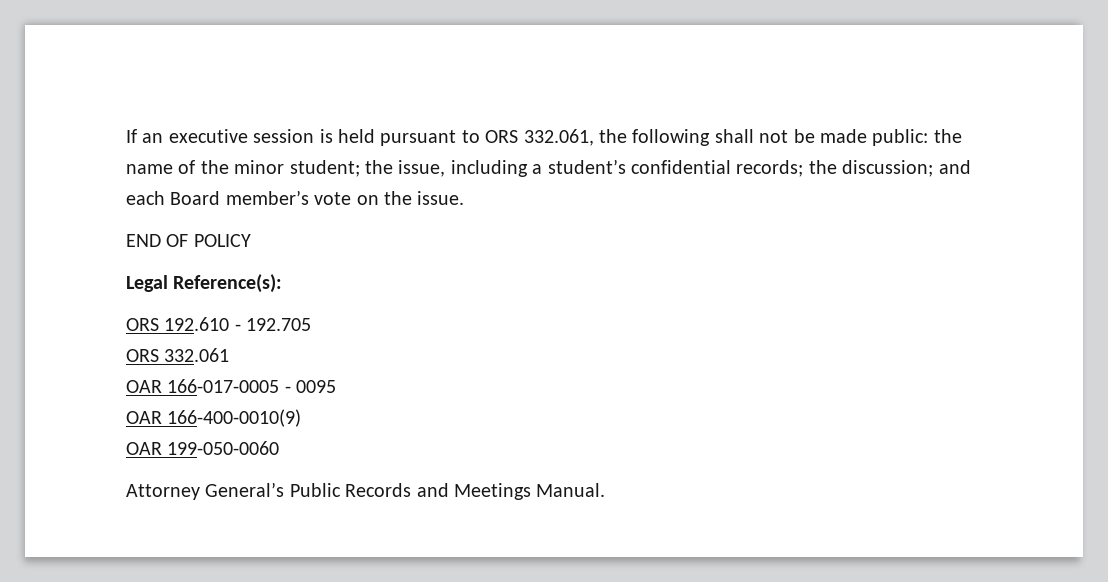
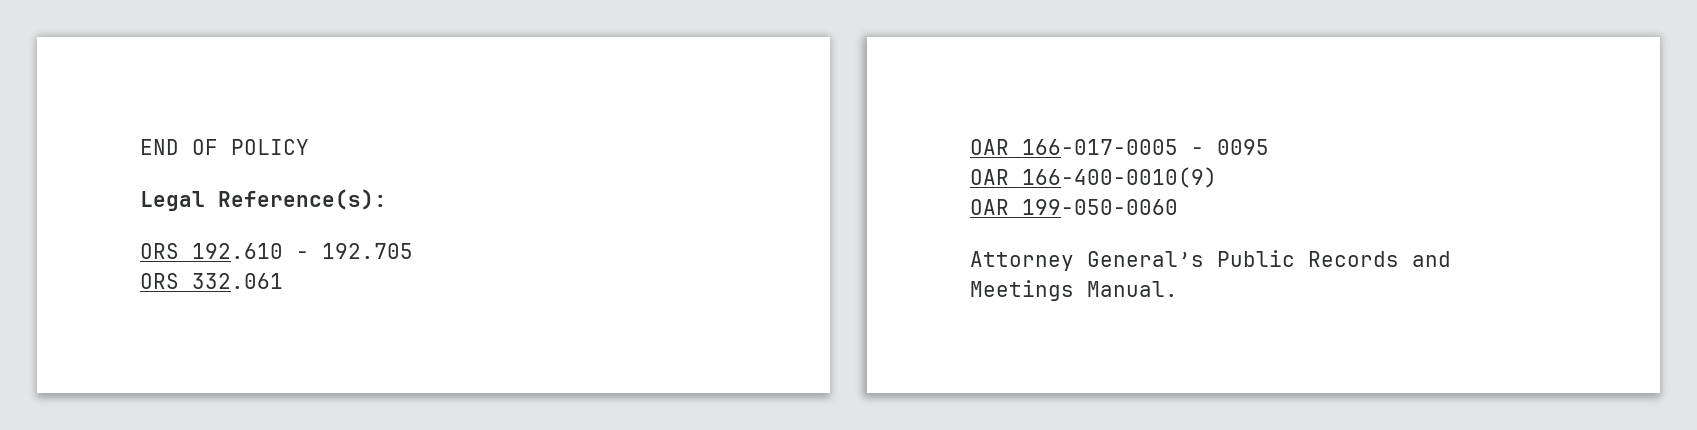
[126,129,962,146] [126,159,971,177] [126,190,465,205] If an executive session is held pursuant to ORS 332.061, the following shall not be made public: the name of the minor student; the issue, including a student’s confidential records; the discussion; and each Board member’s vote on the issue. // -> (140, 147) none

